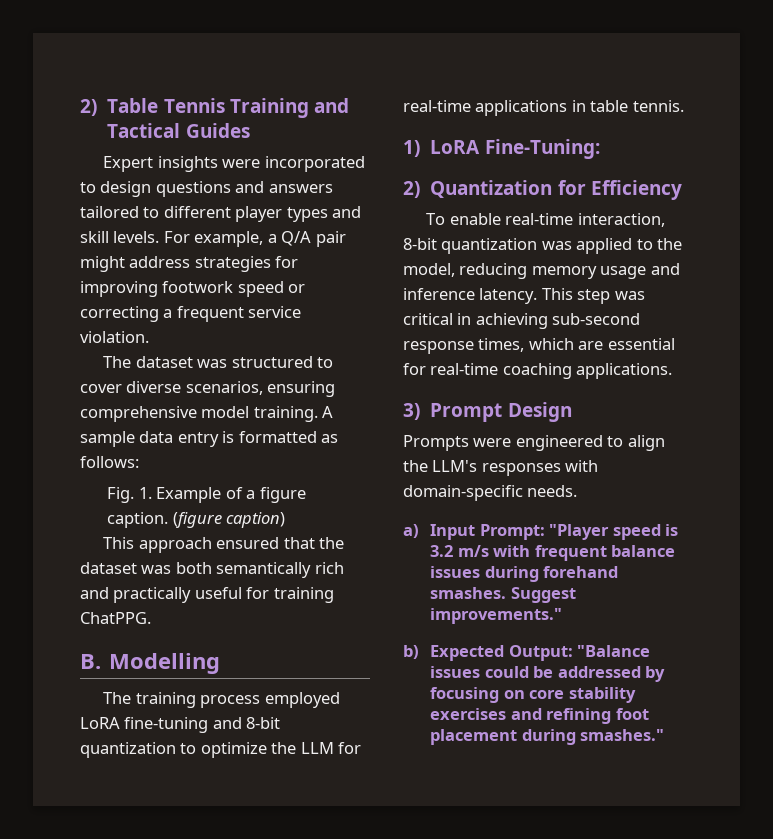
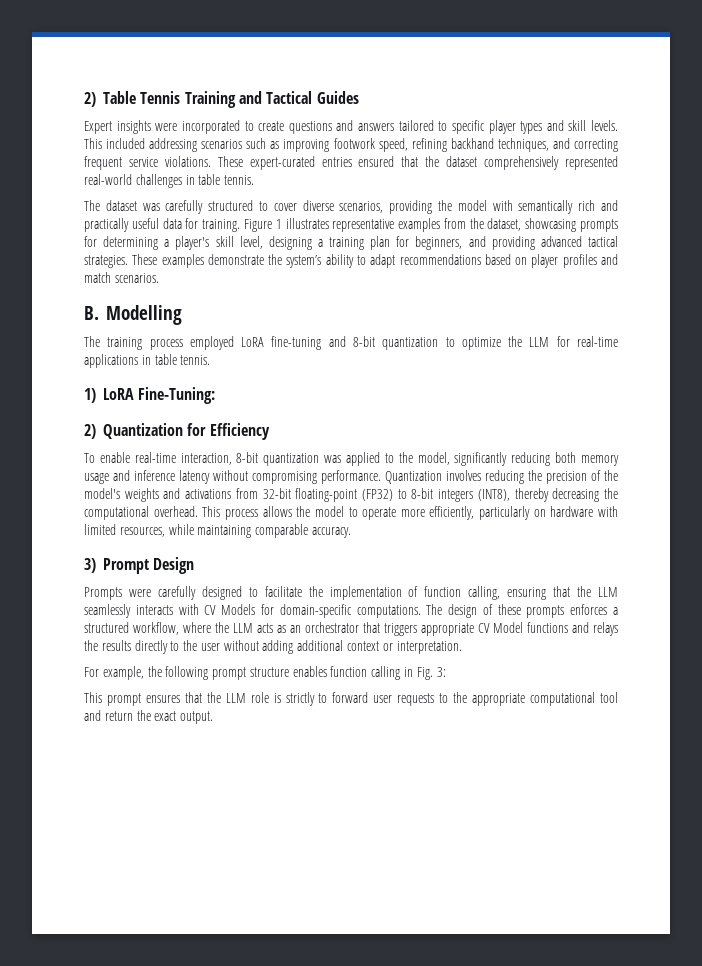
[100,181,152,197] design -> [258,121,285,131] create
[163,206,231,218] different -> [451,120,485,134] specific
[163,231,346,247] [80,256,299,272] [80,281,306,297] [80,306,302,322] [80,331,149,343] For example, a Q/A pair might address strategies for improving footwork speed or correcting a frequent service violation. -> [84,138,618,152] [84,156,618,170] [84,174,255,188] This included addressing scenarios such as improving footwork speed, refining backhand techniques, and correcting frequent service violations. These expert-curated entries ensured that the dataset comprehensively represented real-world challenges in table tennis.
(228, 363) none -> [165,200,204,214] carefully
[267,381,336,397] [80,406,334,422] [80,431,339,447] [80,456,139,468] [107,487,306,503] [107,512,286,528] [103,537,345,553] [80,562,212,574] ensuring comprehensive model training. A sample data entry is formatted as follows: // Fig. 1. Example of a figure caption. (figure caption) // This approach ensured that the dataset was both -> [389,200,513,214] providing the model with
[246,587,334,603] [80,612,151,624] for training ChatPPG. -> [162,218,618,232] [84,236,618,250] [84,254,618,268] [84,272,159,283] data for training. Figure 1 illustrates representative examples from the dataset, showcasing prompts for determining a player's skill level, designing a training plan for beginners, and providing advanced tactical strategies. These examples demonstrate the system’s ability to adapt recommendations based on player profiles and match scenarios.
[459,263,528,279] reducing -> [454,452,577,466] significantly reducing both
[479,288,645,304] [403,313,641,329] [403,338,675,354] [403,363,673,379] latency. This step was critical in achieving sub-second response times, which are essential for real-time coaching applications. -> [179,470,618,484] [84,488,618,502] [84,506,618,520] [84,524,351,538] latency without compromising performance. Quantization involves reducing the precision of the model's weights and activations from 32-bit floating-point (FP32) to 8-bit integers (INT8), thereby decreasing the computational overhead. This process allows the model to operate more efficiently, particularly on hardware with limited resources, while maintaining comparable accuracy.
[515,435,665,451] [403,460,599,476] [403,485,578,501] [403,524,679,540] [430,545,676,561] [430,566,619,582] [430,587,576,603] [430,608,563,624] [403,645,651,661] [430,666,666,682] [430,687,636,703] [430,708,649,724] [430,729,665,745] engineered to align the LLM's responses with domain-specific needs. // a) Input Prompt: "Player speed is 3.2 m/s with frequent balance issues during forehand smashes. Suggest improvements." // b) Expected Output: "Balance issues could be addressed by focusing on core stability exercises and refining foot placement during smashes." -> [157,586,618,600] [84,604,618,618] [84,622,618,636] [84,640,462,654] [84,666,446,680] [84,692,618,706] [84,710,214,724] carefully designed to facilitate the implementation of function calling, ensuring that the LLM seamlessly interacts with CV Models for domain-specific computations. The design of these prompts enforces a structured workflow, where the LLM acts as an orchestrator that triggers appropriate CV Model functions and relays the results directly to the user without adding additional context or interpretation. // For example, the following prompt structure enables function calling in Fig. 3: // This prompt ensures that the LLM role is strictly to forward user requests to the appropriate computational tool and return the exact output.

